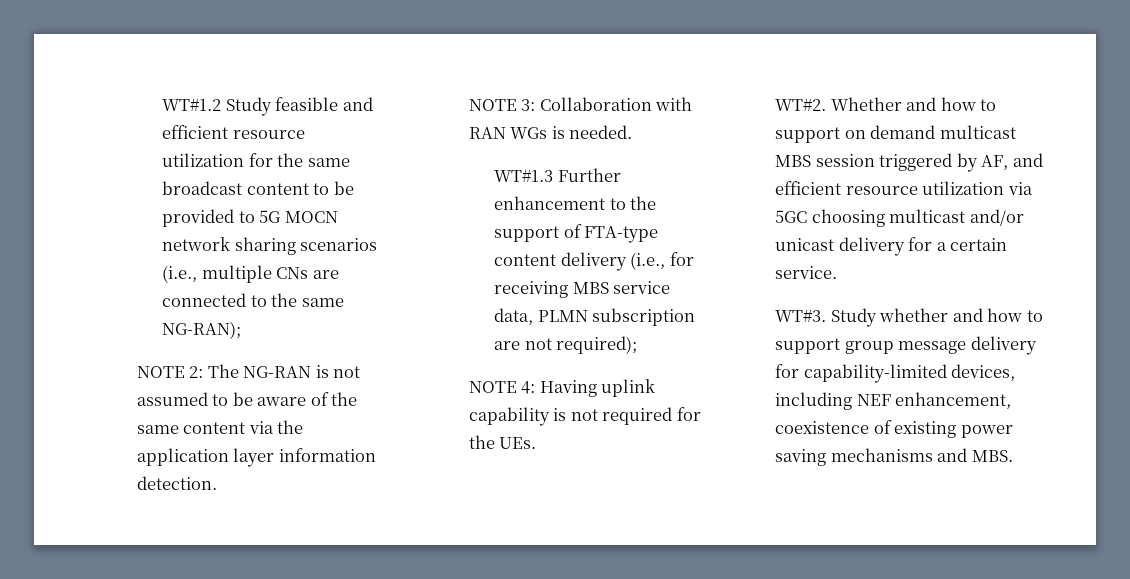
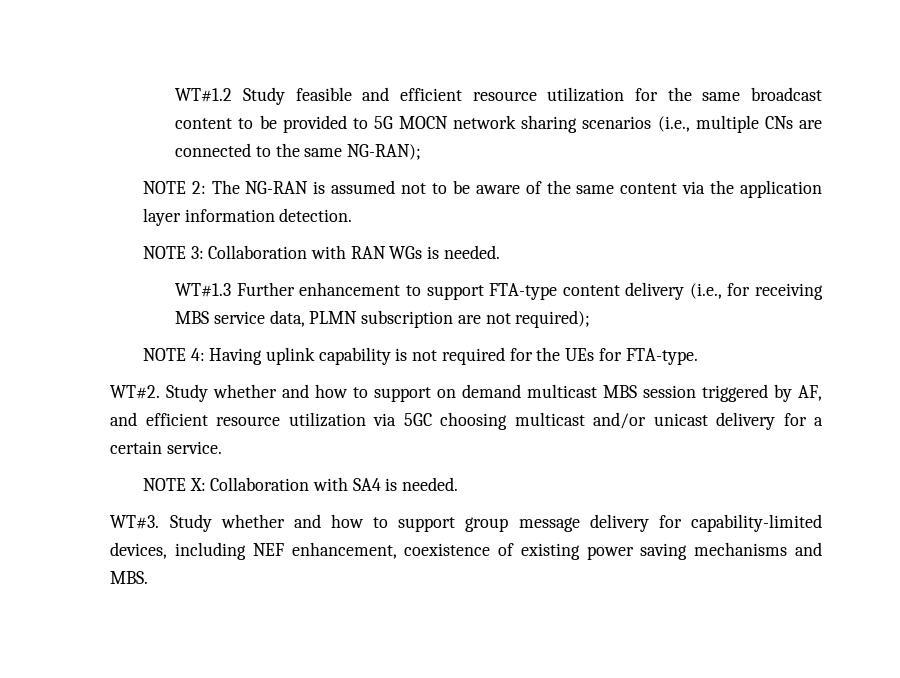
[333,366,361,378] [136,392,208,406] not assumed -> [331,180,427,194] assumed not
[630,196,657,210] [494,224,582,242] the support of -> [426,285,484,300] support
[499,437,537,449] UEs. -> [565,348,698,365] UEs for FTA-type.
[830,97,902,111] Whether -> [166,384,278,402] Study whether
(838, 272) none -> [142,477,459,491] // NOTE X: Collaboration with SA4 is needed.

